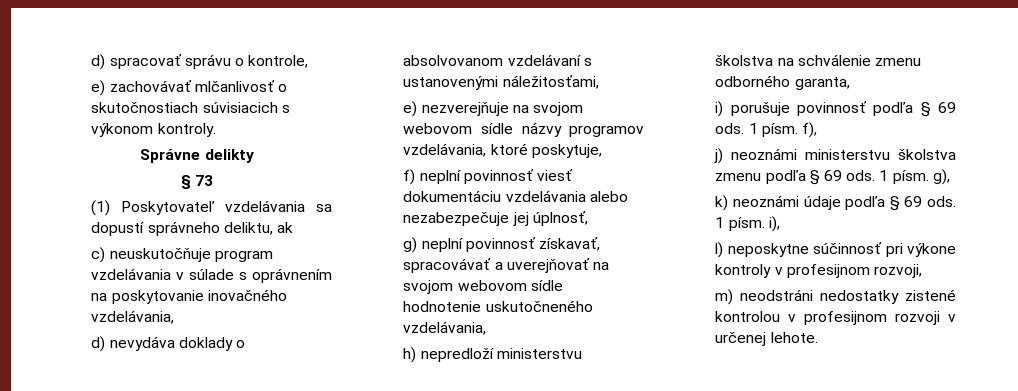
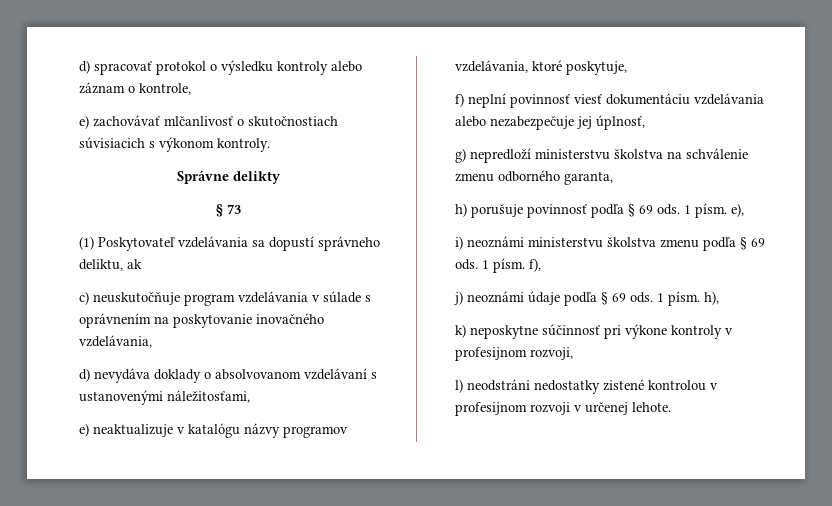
[184,54,231,69] správu -> [155,60,362,75] [78,82,125,94] protokol o výsledku kontroly alebo záznam
[421,102,584,116] [403,123,513,134] nezverejňuje na svojom webovom sídle -> [92,423,240,438] neaktualizuje v katalógu
[421,237,601,252] [403,258,610,273] [403,280,563,294] [403,300,593,312] [403,321,487,335] [403,347,417,363] neplní povinnosť získavať, spracovávať a uverejňovať na svojom webovom sídle hodnotenie uskutočneného vzdelávania, // h) -> (466, 155) none
[715,101,724,117] i) -> [454,203,467,217] h)
[802,122,818,138] [714,148,956,164] [715,169,950,185] [715,195,729,211] f), // j) neoznámi ministerstvu školstva zmenu podľa § 69 ods. 1 písm. g), // k) -> [730,203,744,217] [454,236,765,251] [454,258,541,273] [453,291,463,305] e), // i) neoznámi ministerstvu školstva zmenu podľa § 69 ods. 1 písm. f), // j)
[768,216,780,232] [715,242,724,258] i), // l) -> [703,291,719,305] [454,324,466,338] h), // k)
[715,289,734,305] m) -> [454,379,463,393] l)

